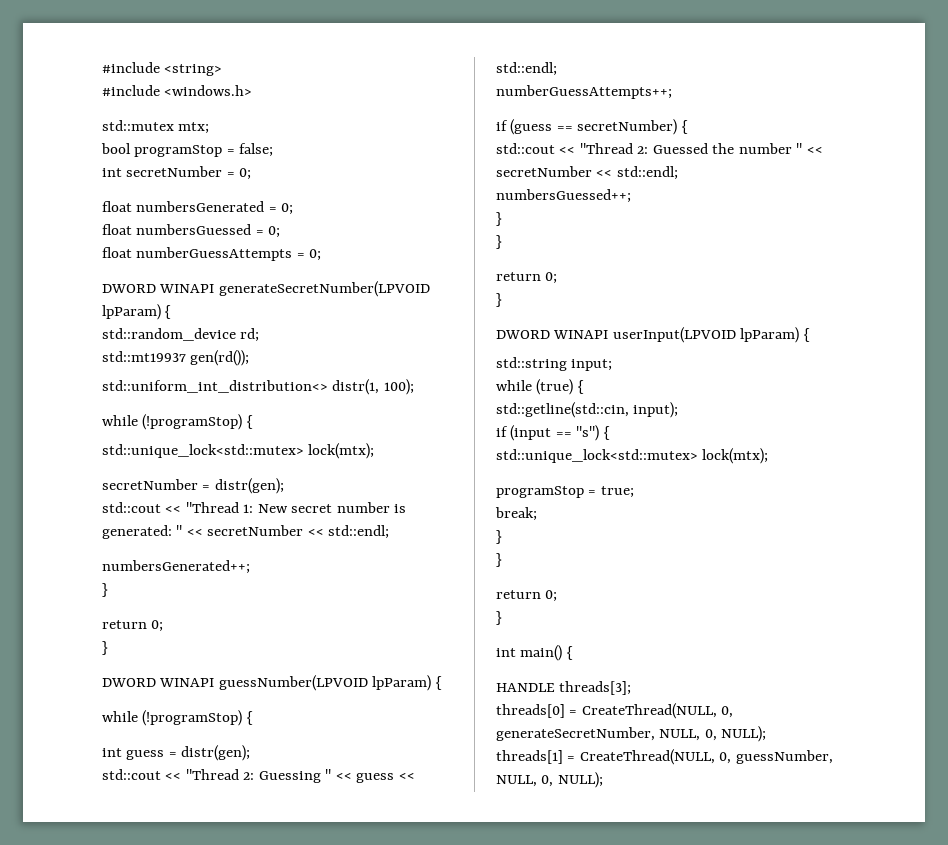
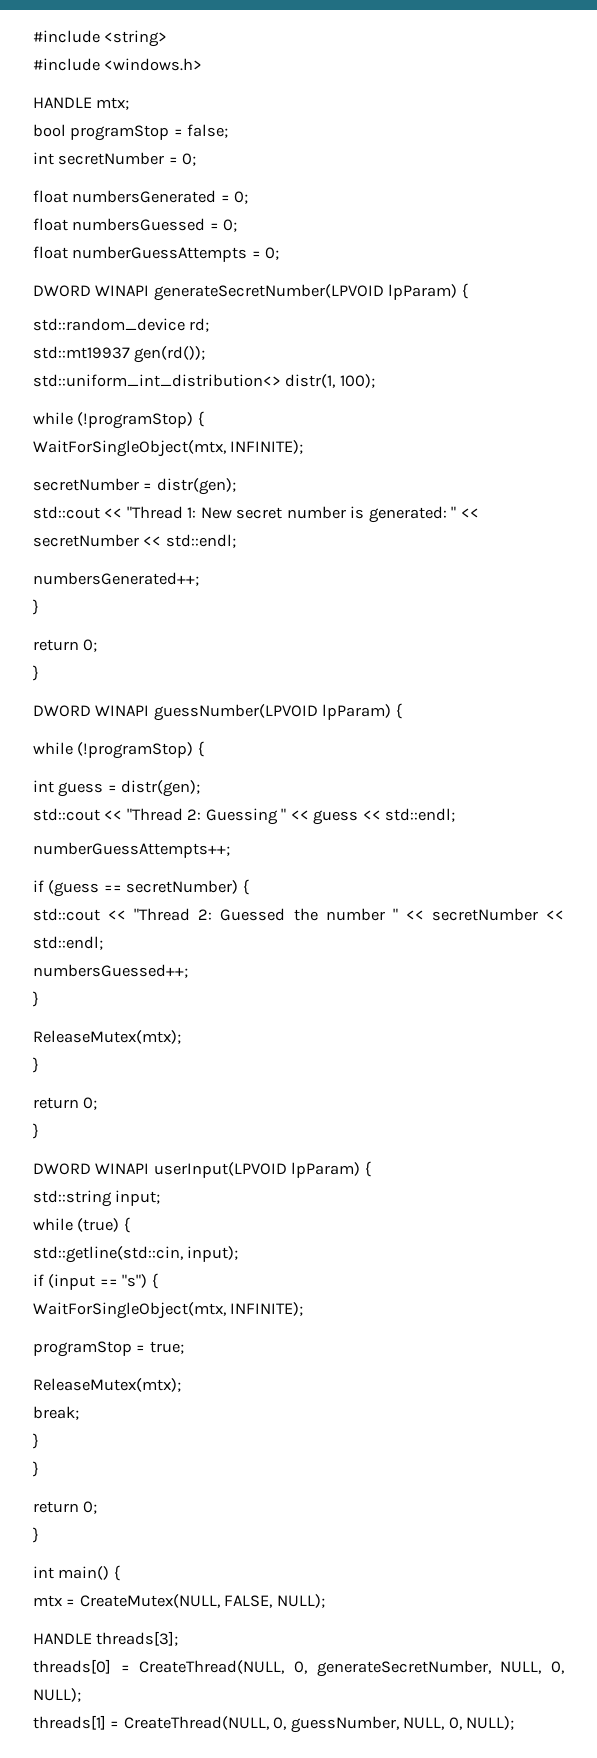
[102,120,174,131] std::mutex -> [33,97,92,108] HANDLE
[102,443,375,459] std::unique_lock<std::mutex> lock(mtx); -> [33,440,304,457] WaitForSingleObject(mtx, INFINITE);
(502, 219) none -> [33,1030,181,1044] // ReleaseMutex(mtx);
[496,448,769,464] std::unique_lock<std::mutex> lock(mtx); -> [33,1302,304,1319] WaitForSingleObject(mtx, INFINITE);
(634, 492) none -> [33,1378,181,1392] // ReleaseMutex(mtx);
(573, 653) none -> [33,1594,325,1608] // mtx = CreateMutex(NULL, FALSE, NULL);

